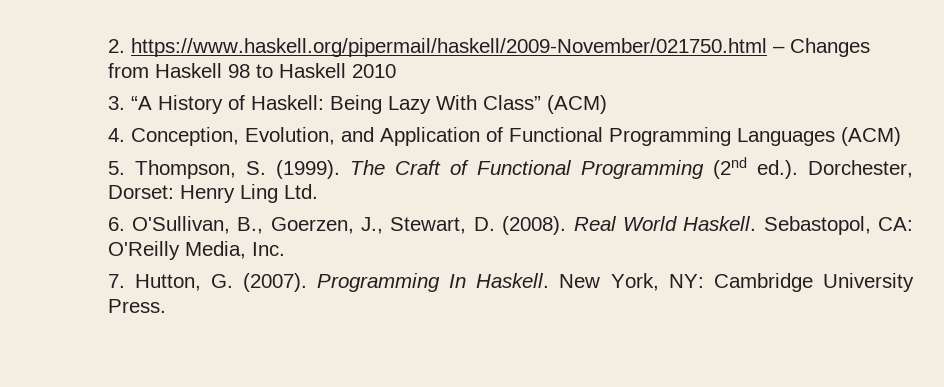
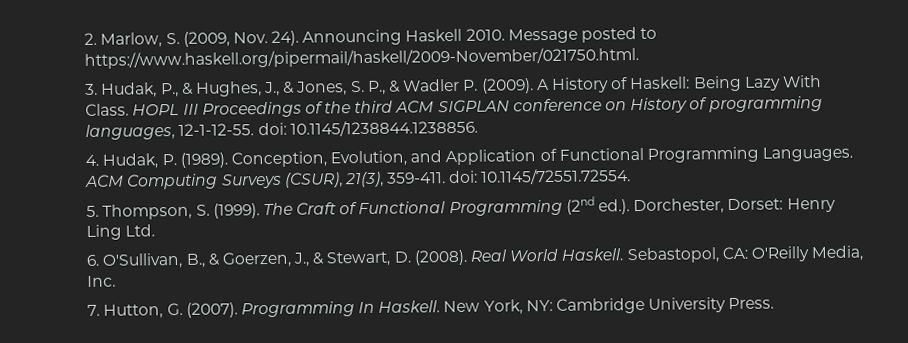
[130,38,870,57] [107,63,396,78] [107,96,152,110] https://www.haskell.org/pipermail/haskell/2009-November/021750.html – Changes from Haskell 98 to Haskell 2010 // 3. “A -> [100,27,658,48] [84,46,640,69] [85,78,550,98] Marlow, S. (2009, Nov. 24). Announcing Haskell 2010. Message posted to https://www.haskell.org/pipermail/haskell/2009-November/021750.html. // 3. Hudak, P., & Hughes, J., & Jones, S. P., & Wadler P. (2009). A
[482,95,607,114] [107,128,125,142] Class” (ACM) // 4. -> [85,96,823,118] [85,119,478,140] [85,152,228,169] Class. HOPL III Proceedings of the third ACM SIGPLAN conference on History of programming languages, 12-1-12-55. doi: 10.1145/1238844.1238856. // 4. Hudak, P. (1989).
[736,127,901,146] Languages (ACM) -> [762,146,854,162] [85,168,632,190] Languages. ACM Computing Surveys (CSUR), 21(3), 359-411. doi: 10.1145/72551.72554.
(264, 225) none -> [207,253,221,266] &
(384, 225) none -> [312,252,325,265] &

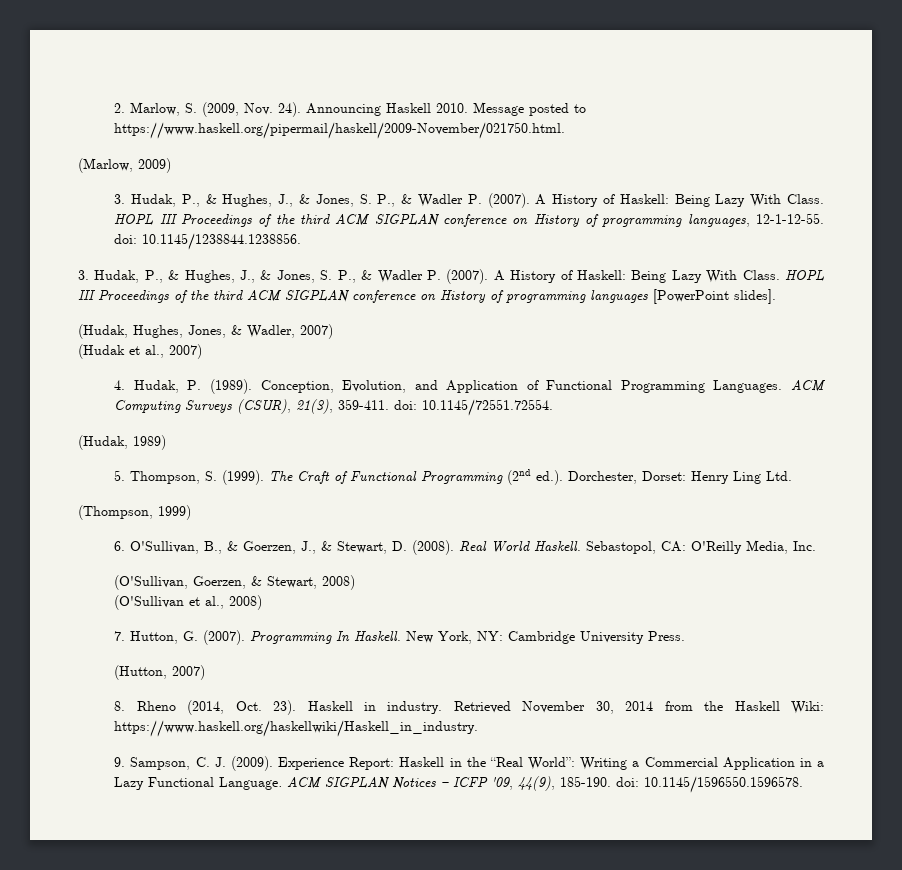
(640, 57) none -> [78,158,171,173] // (Marlow, 2009)
[480,78,534,94] (2009). -> [487,193,530,208] (2007).
(478, 128) none -> [78,269,825,284] [78,289,776,304] [78,324,333,339] [78,344,202,359] // 3. Hudak, P., & Hughes, J., & Jones, S. P., & Wadler P. (2007). A History of Haskell: Being Lazy With Class. HOPL III Proceedings of the third ACM SIGPLAN conference on History of programming languages [PowerPoint slides]. // (Hudak, Hughes, Jones, & Wadler, 2007) // (Hudak et al., 2007)
(632, 176) none -> [78,435,166,450] // (Hudak, 1989)
(156, 230) none -> [78,505,191,520] // (Thompson, 1999)
(117, 281) none -> [114,575,356,590] [114,595,263,610] // (O'Sullivan, Goerzen, & Stewart, 2008) // (O'Sullivan et al., 2008)
(775, 303) none -> [114,665,206,680] [114,700,824,715] [114,720,479,737] [114,756,825,771] [114,776,804,793] // (Hutton, 2007) // 8. Rheno (2014, Oct. 23). Haskell in industry. Retrieved November 30, 2014 from the Haskell Wiki: https://www.haskell.org/haskellwiki/Haskell_in_industry. // 9. Sampson, C. J. (2009). Experience Report: Haskell in the “Real World”: Writing a Commercial Application in a Lazy Functional Language. ACM SIGPLAN Notices – ICFP '09, 44(9), 185-190. doi: 10.1145/1596550.1596578.

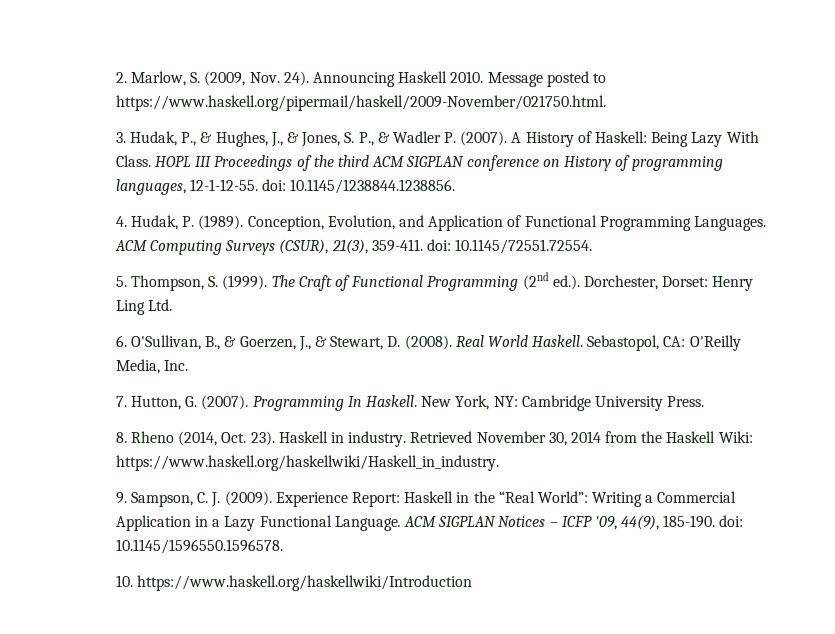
[78,158,171,173] // (Marlow, 2009) -> (606, 103) none
[78,269,825,284] [78,289,776,304] [78,324,333,339] [78,344,202,359] // 3. Hudak, P., & Hughes, J., & Jones, S. P., & Wadler P. (2007). A History of Haskell: Being Lazy With Class. HOPL III Proceedings of the third ACM SIGPLAN conference on History of programming languages [PowerPoint slides]. // (Hudak, Hughes, Jones, & Wadler, 2007) // (Hudak et al., 2007) -> (456, 186) none
[78,435,166,450] // (Hudak, 1989) -> (593, 246) none
[78,505,191,520] // (Thompson, 1999) -> (173, 305) none
[114,575,356,590] [114,595,263,610] // (O'Sullivan, Goerzen, & Stewart, 2008) // (O'Sullivan et al., 2008) -> (189, 365) none
[114,665,206,680] // (Hutton, 2007) -> (705, 401) none
(804, 784) none -> [115,575,473,591] // 10. https://www.haskell.org/haskellwiki/Introduction

